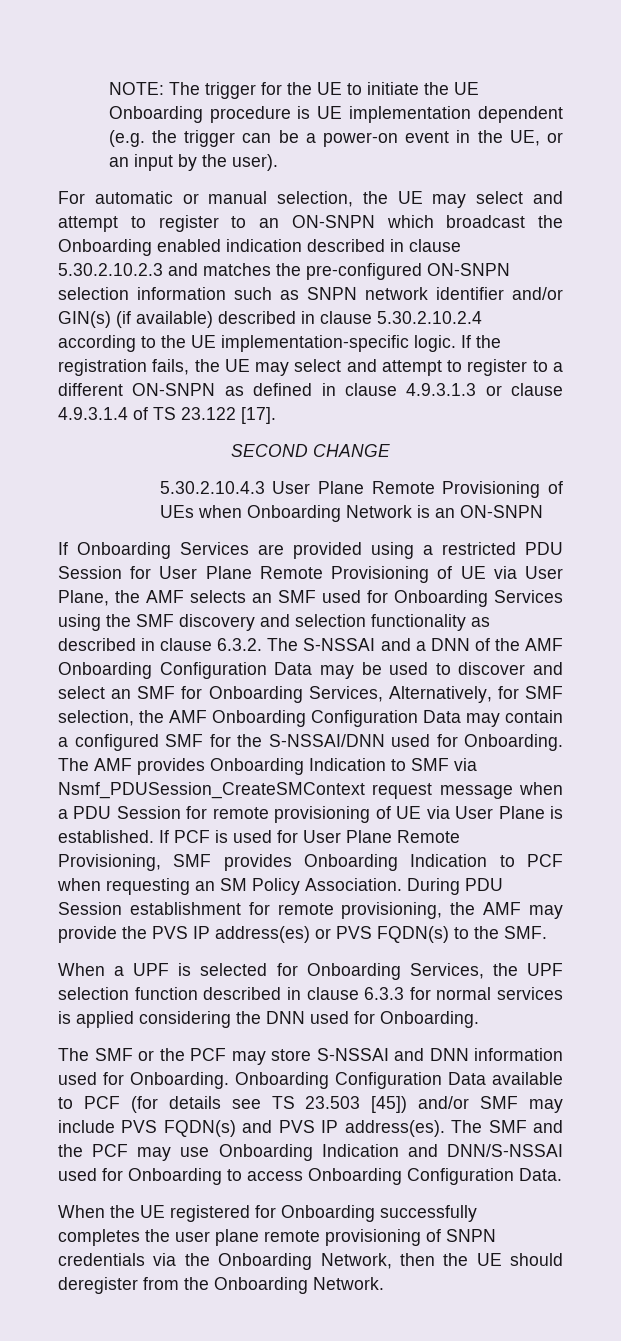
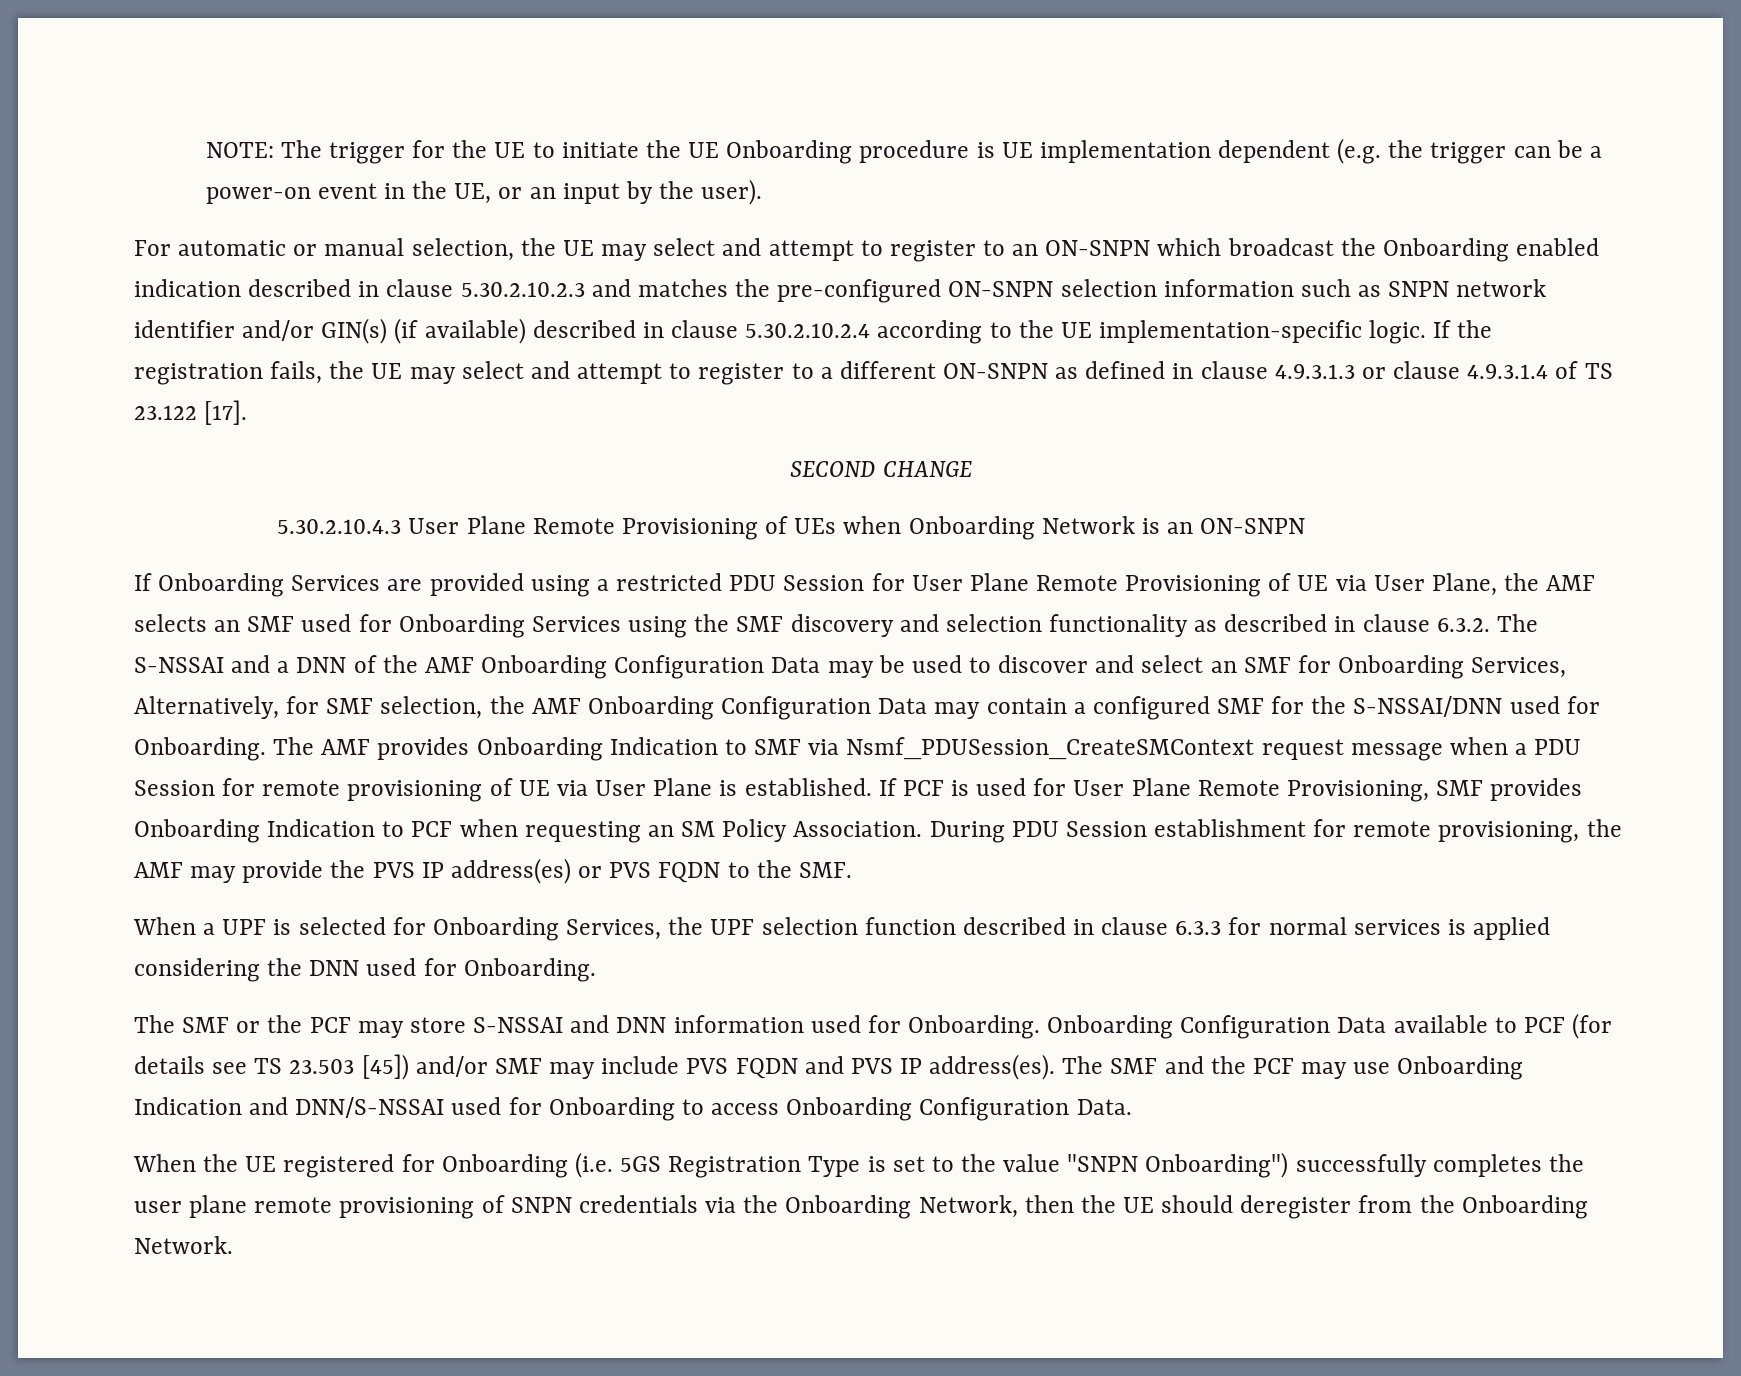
[377,926,449,943] FQDN(s) -> [658,862,721,883] FQDN
[163,1120,236,1137] FQDN(s) -> [735,1058,798,1079] FQDN
(375, 1213) none -> [574,1152,1289,1178] (i.e. 5GS Registration Type is set to the value "SNPN Onboarding")

